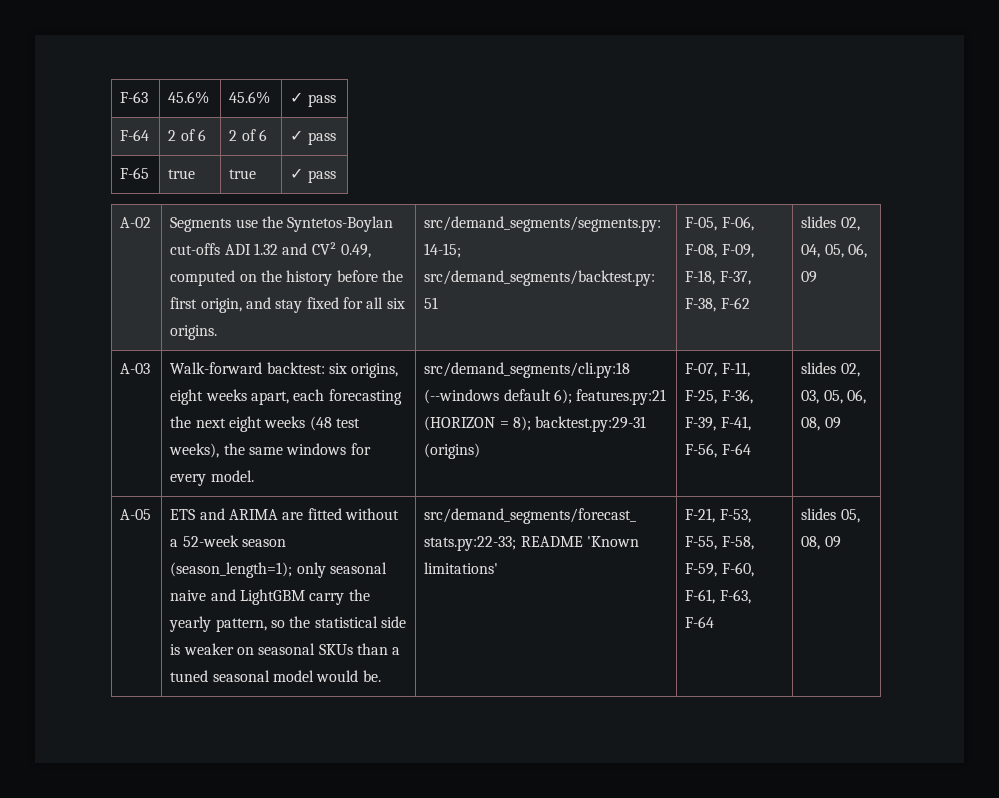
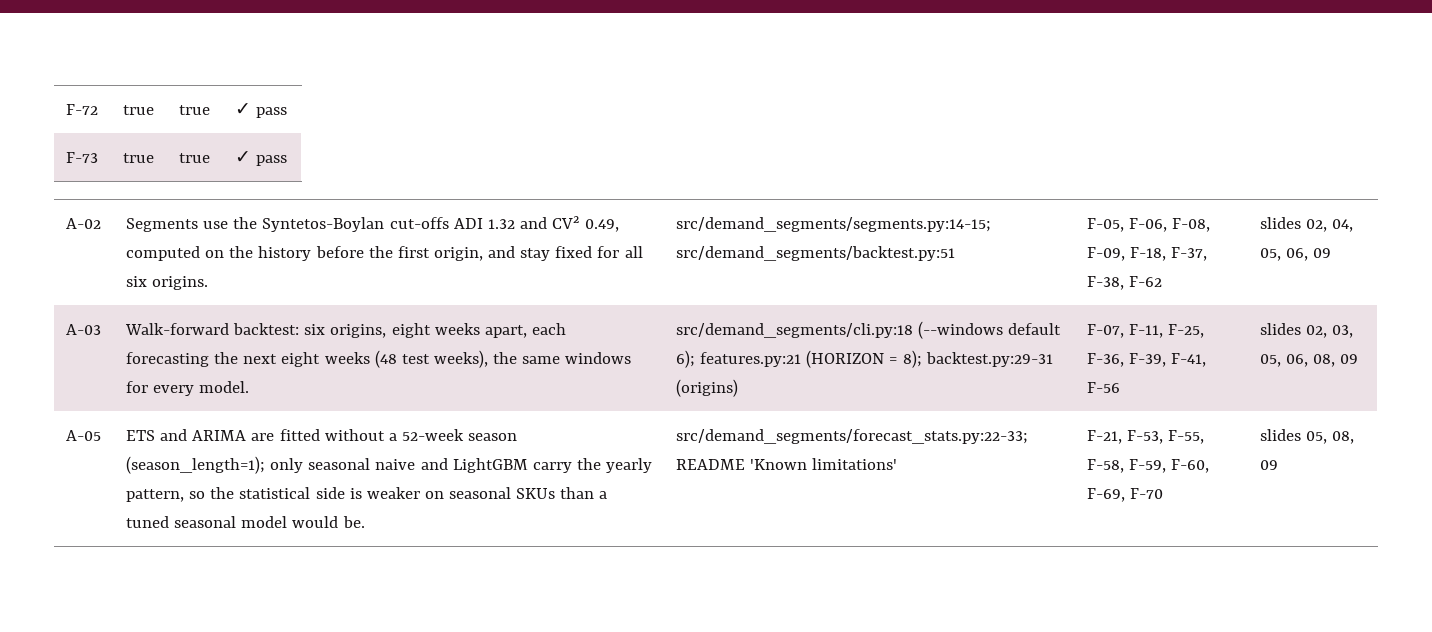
[120,91,149,103] [168,91,210,104] [229,91,271,104] [290,92,336,107] [120,129,150,141] [168,129,207,141] [229,129,268,141] [290,130,336,145] [120,167,150,179] F-63 | 45.6% | 45.6% | ✓ pass // F-64 | 2 of 6 | 2 of 6 | ✓ pass // F-65 -> [66,104,99,115] [123,105,155,115] [179,105,211,115] [235,103,288,118] [66,152,99,163] F-72 | true | true | ✓ pass // F-73
[685,443,751,458] F-56, F-64 -> [1087,382,1121,393] F-56
[685,589,751,604] [685,616,715,628] F-61, F-63, F-64 -> [1087,488,1164,502] F-69, F-70

